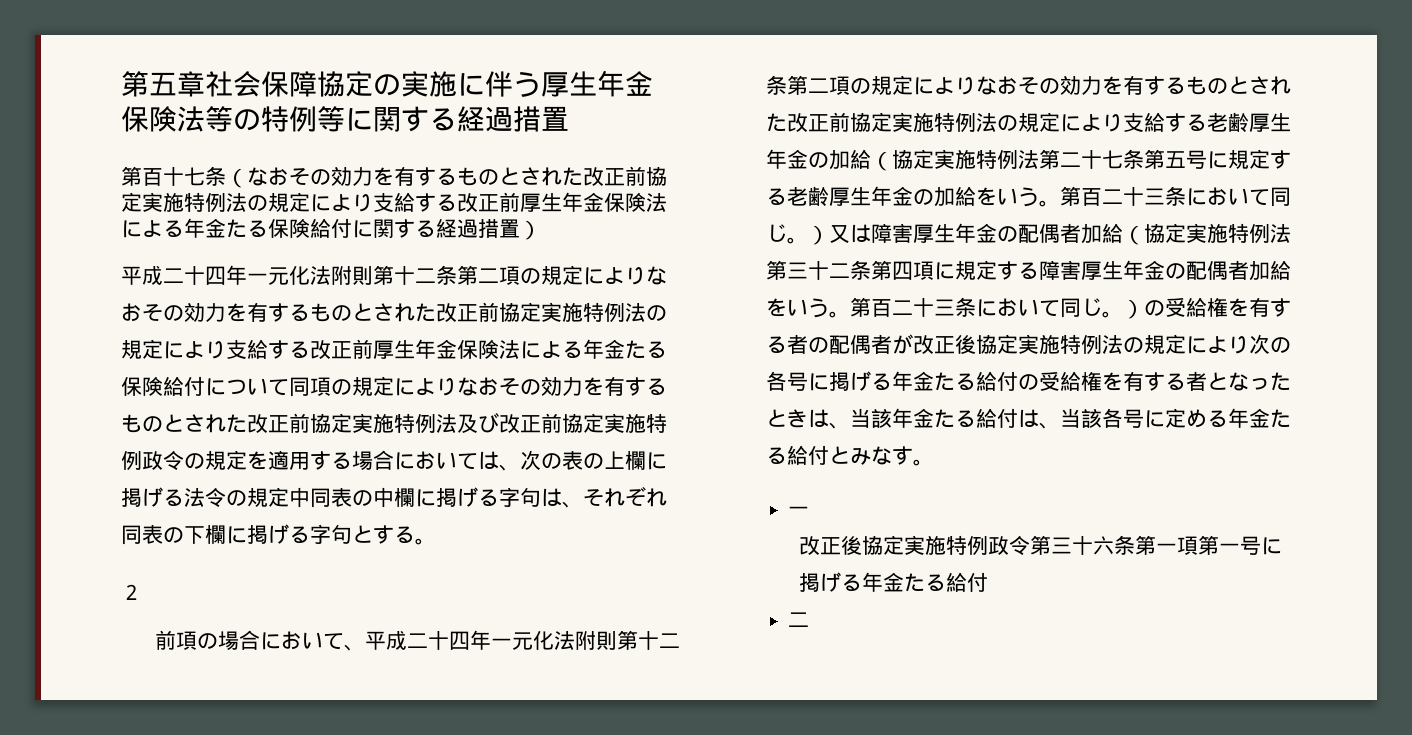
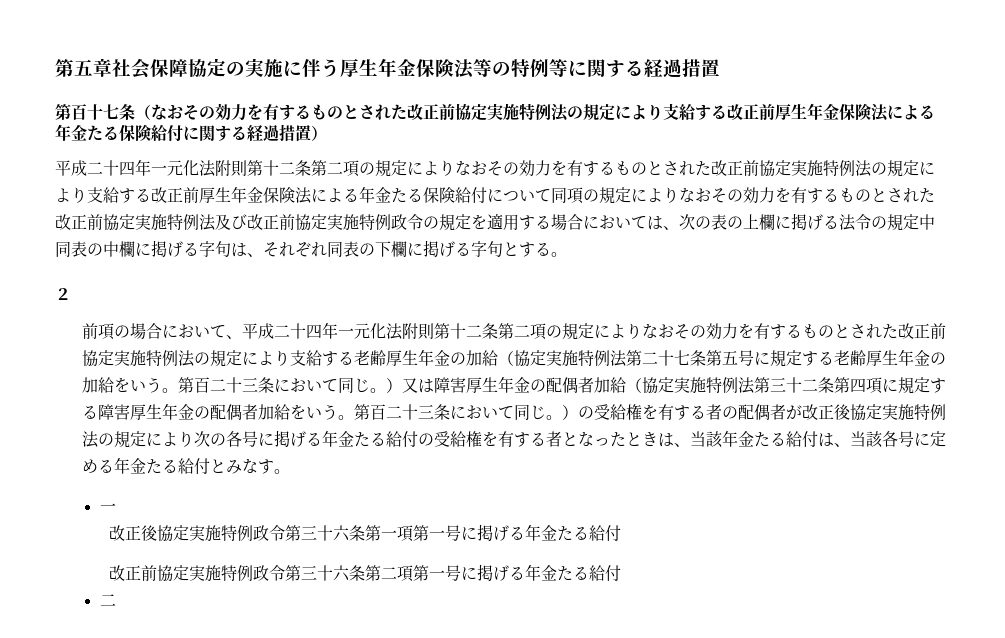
(989, 582) none -> [109,564,622,582] // 改正前協定実施特例政令第三十六条第二項第一号に掲げる年金たる給付

